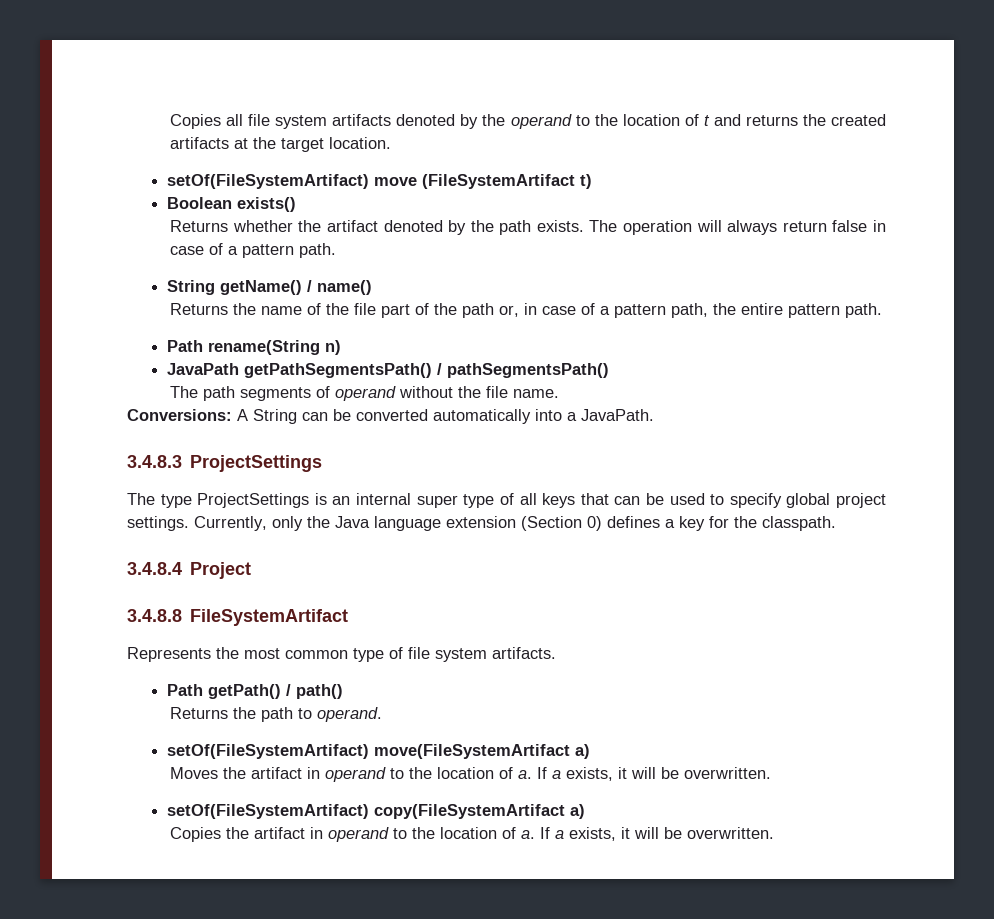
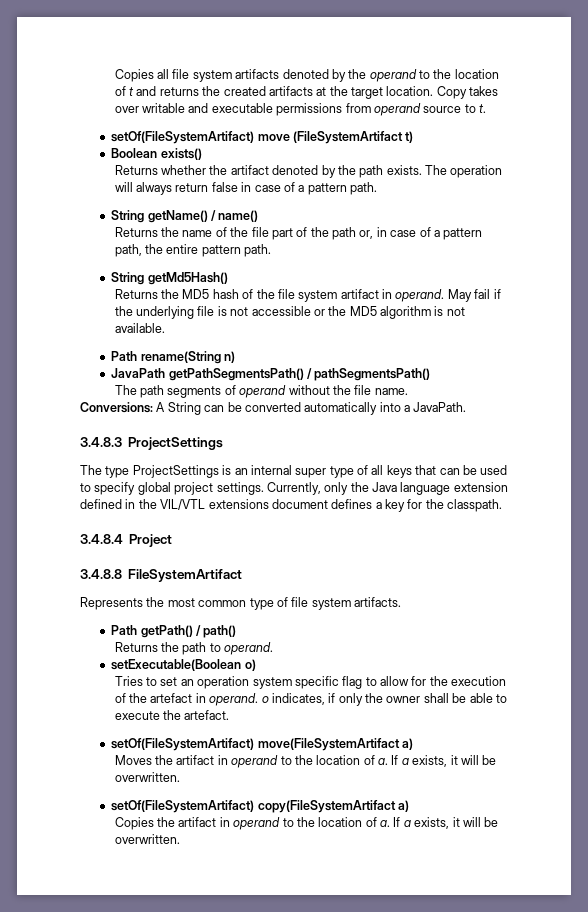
(392, 143) none -> [436,86,499,99] [114,103,487,116] Copy takes over writable and executable permissions from operand source to t.
(883, 310) none -> [111,272,228,285] [114,289,501,302] [114,306,465,319] [114,323,165,333] // String getMd5Hash() // Returns the MD5 hash of the file system artifact in operand. May fail if the underlying file is not accessible or the MD5 algorithm is not available.
[521,516,602,531] (Section 0) -> [80,499,328,510] defined in the VIL/VTL extensions document
(383, 714) none -> [111,659,256,671] [114,676,507,689] [114,693,507,706] [114,710,230,720] // setExecutable(Boolean o) // Tries to set an operation system specific flag to allow for the execution of the artefact in operand. o indicates, if only the owner shall be able to execute the artefact.

